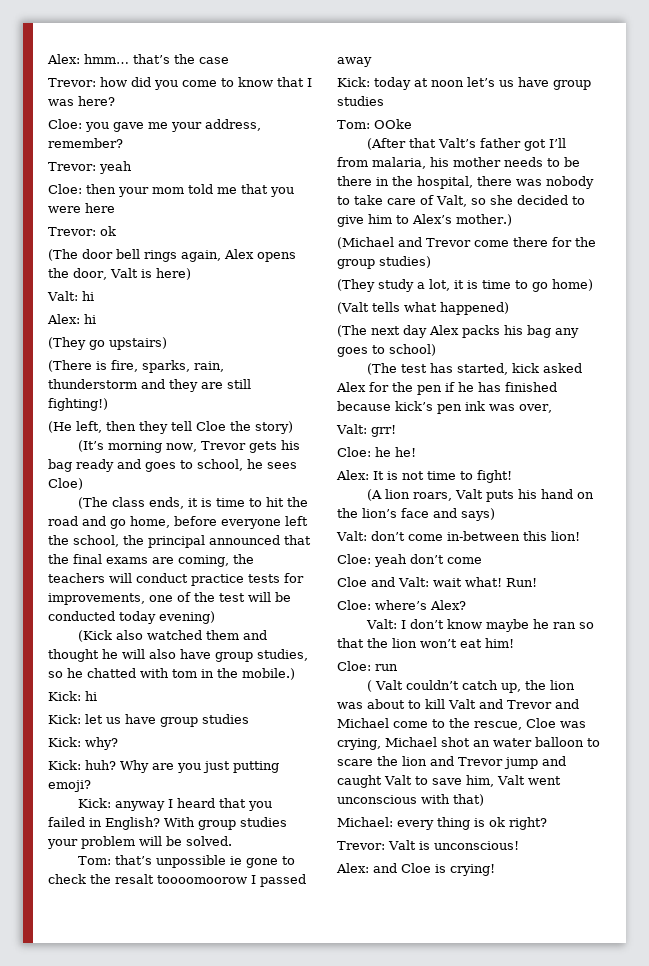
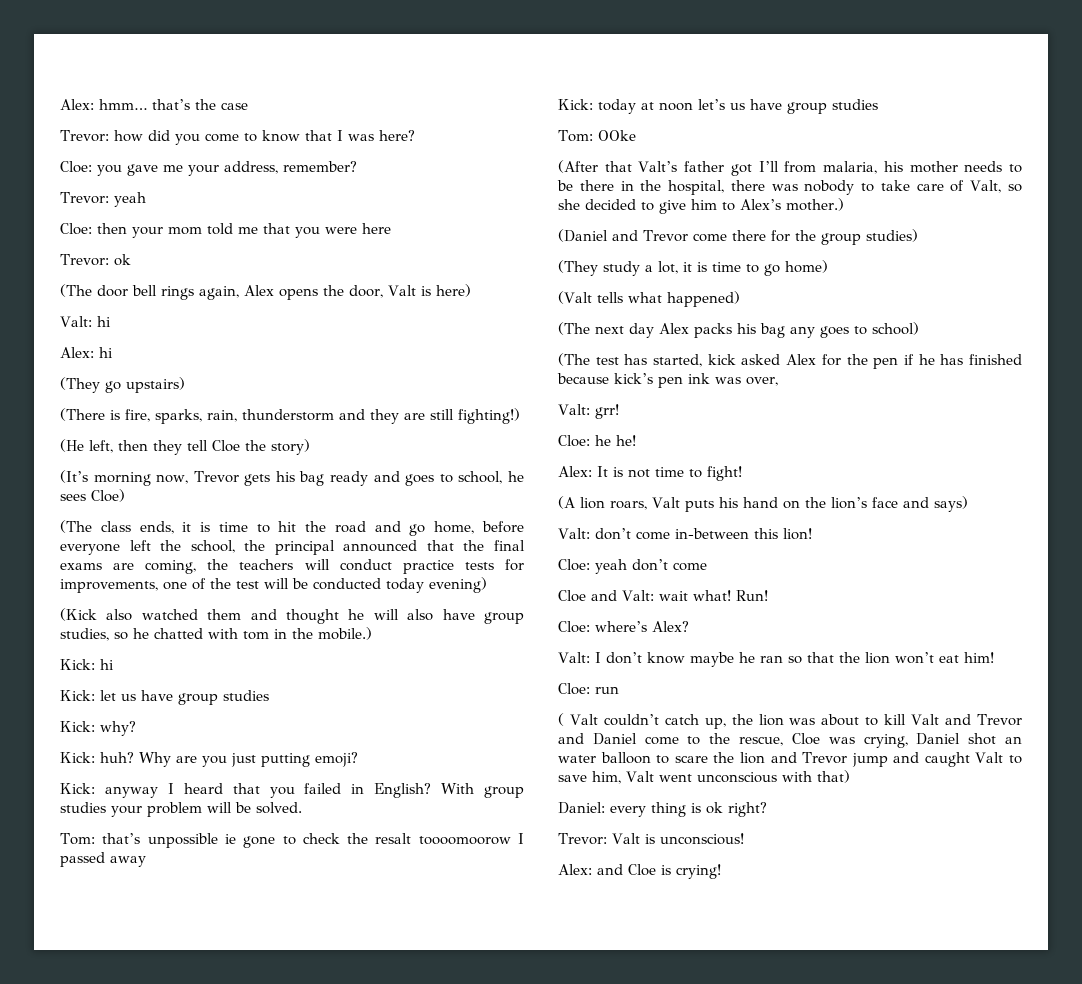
[337,237,394,249] (Michael -> [558,229,608,242] (Daniel
[337,718,389,728] Michael -> [592,733,637,745] Daniel
[385,737,437,747] Michael -> [916,733,961,745] Daniel
[337,817,393,827] Michael: -> [558,802,605,814] Daniel:

